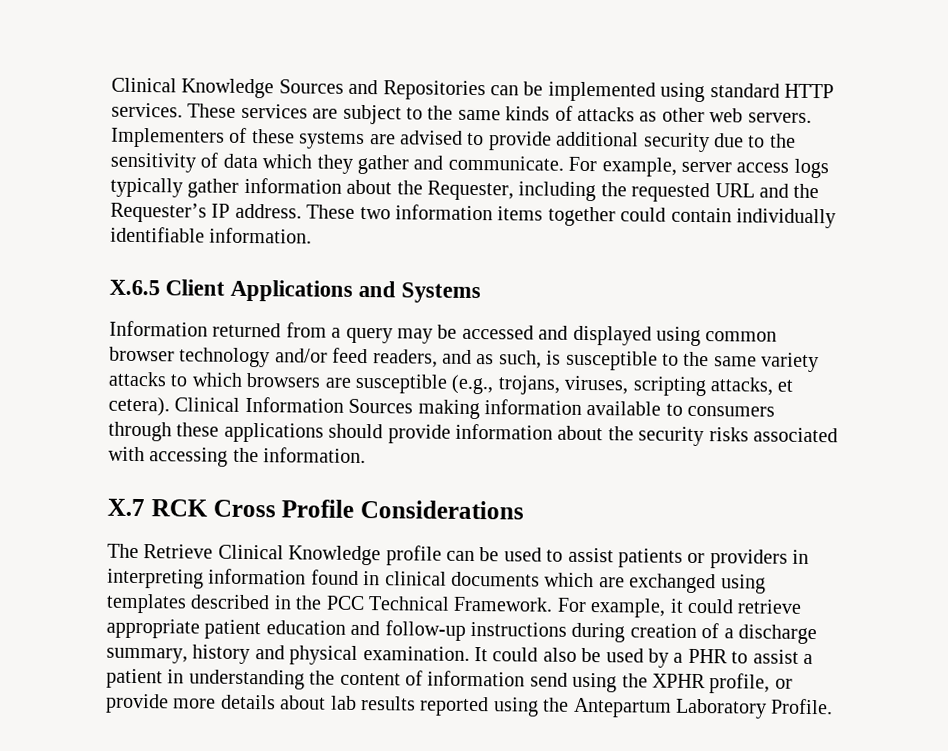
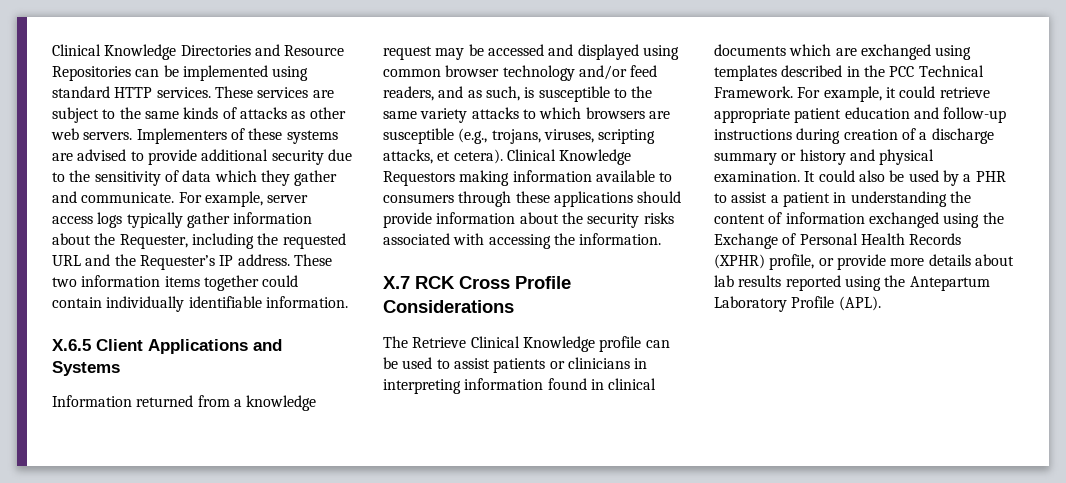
[111,77,379,99] Clinical Knowledge Sources and -> [52,44,345,60] Clinical Knowledge Directories and Resource
[345,327,393,344] query -> [246,395,317,411] [383,46,432,60] knowledge request
[244,396,414,414] Information Sources -> [559,149,632,165] [383,171,455,186] Knowledge Requestors
[709,549,788,569] providers -> [567,357,630,369] clinicians
[106,647,188,664] summary, -> [714,152,797,165] summary or
[529,672,706,693] send using the XPHR -> [868,212,1004,228] [714,233,962,249] [714,254,765,269] exchanged using the Exchange of Personal Health Records (XPHR)
[771,698,834,715] Profile. -> [791,296,881,311] Profile (APL).

